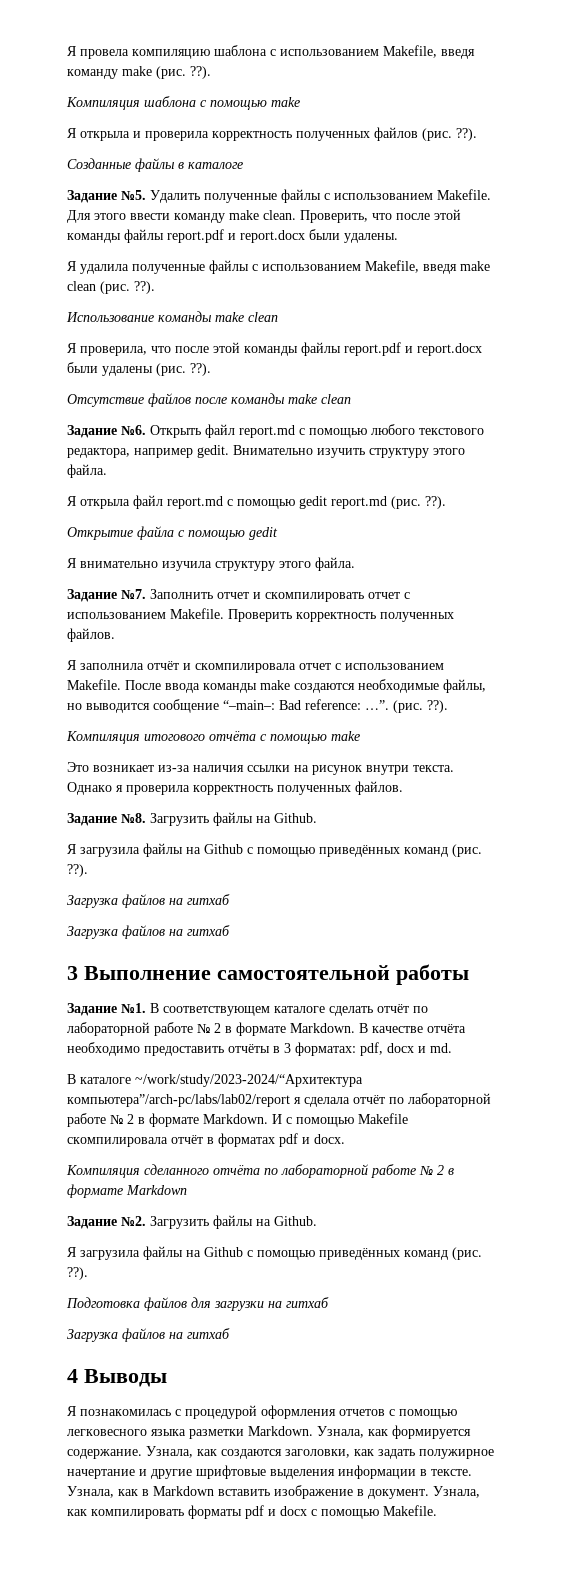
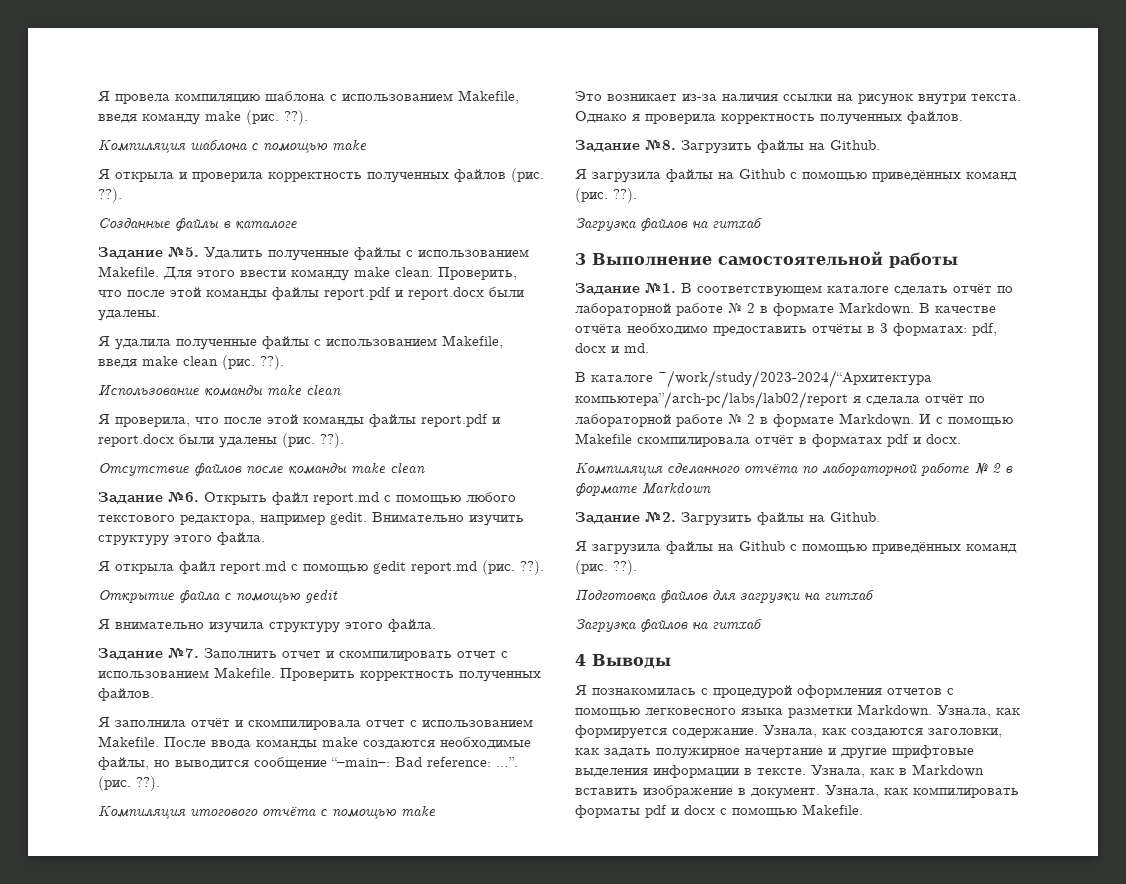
[67,925,230,939] // Загрузка файлов на гитхаб -> (762, 223) none

